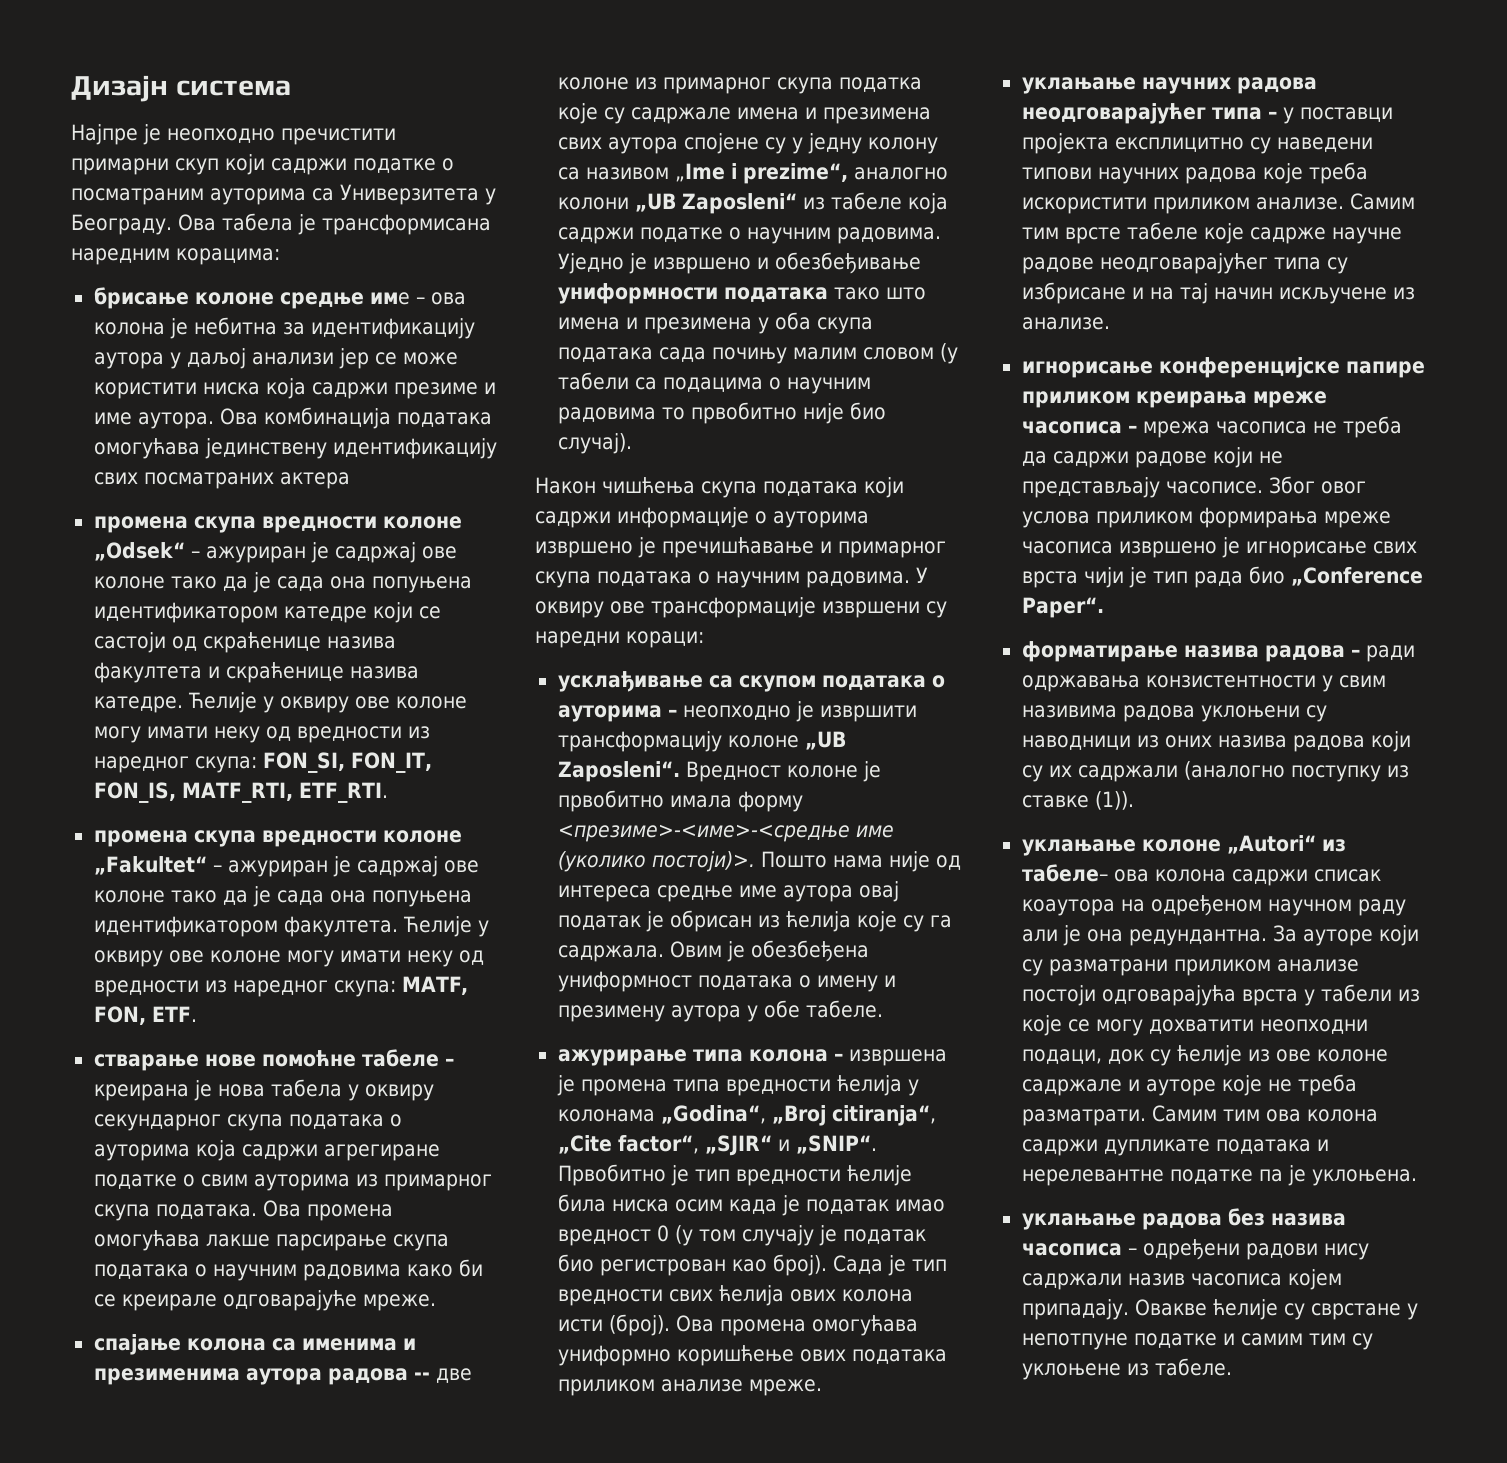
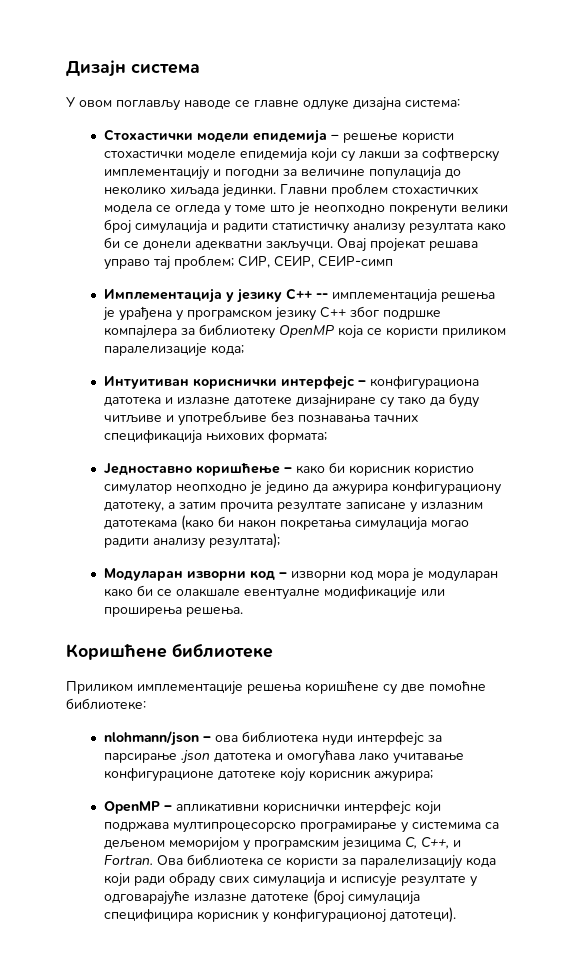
[71,124,396,145] [71,154,454,175] [71,184,496,205] [71,213,491,235] [71,248,280,265] [93,287,466,309] [93,317,475,339] [93,348,458,369] [93,378,496,399] [93,407,492,429] [93,438,497,459] [93,472,350,489] [93,516,462,533] [93,542,457,563] [93,572,472,593] [93,602,441,623] [93,632,396,653] [93,662,419,683] [93,692,467,713] [93,726,430,743] [93,752,432,773] [93,782,388,803] [93,830,462,847] [93,856,479,877] [93,886,472,907] [93,916,489,937] [93,950,484,967] [93,976,469,997] [93,1006,197,1025] [93,1049,454,1071] [93,1079,434,1101] [93,1114,402,1131] [93,1140,440,1161] [93,1174,492,1191] [93,1200,393,1221] [93,1230,449,1251] [93,1259,483,1281] [93,1290,436,1311] [93,1334,416,1355] [93,1368,472,1385] [557,77,922,94] [557,103,931,124] [557,133,938,154] [557,163,948,184] [557,192,948,214] [557,227,941,244] [557,252,921,274] [557,283,926,304] [557,312,873,334] [557,343,958,364] [557,372,871,394] [557,402,886,424] [557,433,632,454] [535,477,904,498] [535,507,869,528] [535,537,946,558] [535,567,928,588] [535,597,947,618] [535,631,704,648] [557,671,945,692] [557,701,917,722] [557,731,846,752] [557,761,881,782] [557,790,803,812] [557,824,894,842] [557,851,961,872] [557,881,899,902] [557,910,952,932] [557,940,869,962] [557,971,896,992] [557,1000,883,1022] [557,1049,947,1066] [556,1075,919,1096] [557,1105,936,1126] [557,1135,877,1156] [557,1164,912,1186] [557,1194,945,1216] [557,1225,926,1246] [557,1254,947,1276] [557,1285,913,1306] [557,1314,918,1336] [557,1345,947,1366] [557,1379,822,1396] [1021,77,1317,94] [1021,103,1393,124] [1021,133,1373,154] [1021,162,1368,184] [1021,193,1415,214] [1021,222,1402,244] [1021,253,1348,274] [1021,282,1415,304] [1021,317,1110,330] [1021,357,1425,378] [1021,391,1327,408] [1021,416,1402,438] [1021,447,1283,468] [1021,476,1366,498] [1021,507,1391,528] [1021,537,1417,558] [1021,566,1423,588] [1021,597,1104,618] [1021,641,1415,662] [1021,675,1386,692] [1021,705,1327,722] [1021,731,1411,752] [1021,761,1409,782] [1021,791,1134,810] [1021,835,1346,856] [1021,864,1381,886] [1021,895,1406,916] [1021,925,1419,946] [1021,959,1359,976] [1021,984,1420,1006] [1021,1015,1368,1036] [1021,1045,1388,1066] [1021,1074,1357,1096] [1021,1105,1378,1126] [1021,1139,1329,1156] [1021,1165,1417,1186] [1021,1208,1346,1230] [1021,1239,1369,1260] [1021,1269,1342,1290] [1021,1299,1418,1320] [1021,1333,1373,1350] [1021,1358,1232,1380] Најпре је неопходно пречистити примарни скуп који садржи податке о посматраним ауторима са Универзитета у Београду. Ова табела је трансформисана наредним корацима: // брисање колоне средње име – ова колона је небитна за идентификацију аутора у даљој анализи јер се може користити ниска која садржи презиме и име аутора. Ова комбинација података омогућава јединствену идентификацију свих посматраних актера // промена скупа вредности колоне „Odsek“ – ажуриран је садржај ове колоне тако да је сада она попуњена идентификатором катедре који се састоји од скраћенице назива факултета и скраћенице назива катедре. Ћелије у оквиру ове колоне могу имати неку од вредности из наредног скупа: FON_SI, FON_IT, FON_IS, MATF_RTI, ETF_RTI. // промена скупа вредности колоне „Fakultet“ – ажуриран је садржај ове колоне тако да је сада она попуњена идентификатором факултета. Ћелије у оквиру ове колоне могу имати неку од вредности из наредног скупа: MATF, FON, ETF. // стварање нове помоћне табеле – креирана је нова табела у оквиру секундарног скупа података о ауторима која садржи агрегиране податке о свим ауторима из примарног скупа података. Ова промена омогућава лакше парсирање скупа података о научним радовима како би се креирале одговарајуће мреже. // спајање колона са именима и презименима аутора радова -- две колоне из примарног скупа податка које су садржале имена и презимена свих аутора спојене су у једну колону са називом „Ime i prezime“, аналогно колони „UB Zaposleni“ из табеле која садржи податке о научним радовима. Уједно је извршено и обезбеђивање униформности података тако што имена и презимена у оба скупа података сада почињу малим словом (у табели са подацима о научним радовима то првобитно није био случај). // Након чишћења скупа података који садржи информације о ауторима извршено је пречишћавање и примарног скупа података о научним радовима. У оквиру ове трансформације извршени су наредни кораци: // усклађивање са скупом података о ауторима – неопходно је извршити трансформацију колоне „UB Zaposleni“. Вредност колоне је првобитно имала форму <презиме>-<име>-<средње име (уколико постоји)>. Пошто нама није од интереса средње име аутора овај податак је обрисан из ћелија које су га садржала. Овим је обезбеђена униформност података о имену и презимену аутора у обе табеле. // ажурирање типа колона – извршена је промена типа вредности ћелија у колонама „Godina“, „Broj citiranja“, „Cite factor“, „SJIR“ и „SNIP“. Првобитно је тип вредности ћелије била ниска осим када је податак имао вредност 0 (у том случају је податак био регистрован као број). Сада је тип вредности свих ћелија ових колона исти (број). Ова промена омогућава униформно коришћење ових података приликом анализе мреже. // уклањање научних радова неодговарајућег типа – у поставци пројекта експлицитно су наведени типови научних радова које треба искористити приликом анализе. Самим тим врсте табеле које садрже научне радове неодговарајућег типа су избрисане и на тај начин искључене из анализе. // игнорисање конференцијске папире приликом креирања мреже часописа – мрежа часописа не треба да садржи радове који не представљају часописе. Због овог услова приликом формирања мреже часописа извршено је игнорисање свих врста чији је тип рада био „Conference Paper“. // форматирање назива радова – ради одржавања конзистентности у свим називима радова уклоњени су наводници из оних назива радова који су их садржали (аналогно поступку из ставке (1)). // уклањање колоне „Autori“ из табеле– ова колона садржи списак коаутора на одређеном научном раду али је она редундантна. За ауторе који су разматрани приликом анализе постоји одговарајућа врста у табели из које се могу дохватити неопходни подаци, док су ћелије из ове колоне садржале и ауторе које не треба разматрати. Самим тим ова колона садржи дупликате података и нерелевантне податке па је уклоњена. // уклањање радова без назива часописа – одређени радови нису садржали назив часописа којем припадају. Овакве ћелије су сврстане у непотпуне податке и самим тим су уклоњене из табеле. -> [66,96,460,111] [103,129,454,144] [103,147,500,162] [103,166,461,180] [103,183,478,198] [103,202,508,216] [103,219,506,234] [103,237,478,252] [103,255,393,270] [103,288,495,303] [102,306,441,321] [103,324,506,339] [103,343,244,357] [103,375,479,390] [103,393,480,408] [103,411,418,426] [103,429,327,444] [103,462,474,476] [103,480,502,495] [103,501,483,513] [103,515,469,531] [103,533,280,549] [103,568,498,582] [103,585,445,600] [103,607,243,617] [66,643,273,660] [66,680,486,695] [66,698,146,710] [103,731,442,746] [103,749,464,764] [103,767,433,782] [103,800,441,815] [103,821,499,833] [103,837,461,851] [103,854,496,869] [103,872,478,887] [103,889,420,905] [103,907,456,923] У овом поглављу наводе се главне одлуке дизајна система: // Стохастички модели епидемија – решење користи стохастички моделе епидемија који су лакши за софтверску имплементацију и погодни за величине популација до неколико хиљада јединки. Главни проблем стохастичких модела се огледа у томе што је неопходно покренути велики број симулација и радити статистичку анализу резултата како би се донели адекватни закључци. Овај пројекат решава управо тај проблем; СИР, СЕИР, СЕИР-симп // Имплементација у језику C++ -- имплементација решења је урађена у програмском језику C++ због подршке компајлера за библиотеку OpenMP која се користи приликом паралелизације кода; // Интуитиван кориснички интерфејс – конфигурациона датотека и излазне датотеке дизајниране су тако да буду читљиве и употребљиве без познавања тачних спецификација њихових формата; // Једноставно коришћење – како би корисник користио симулатор неопходно је једино да ажурира конфигурациону датотеку, а затим прочита резултате записане у излазним датотекама (како би након покретања симулација могао радити анализу резултата); // Модуларан изворни код – изворни код мора је модуларан како би се олакшале евентуалне модификације или проширења решења. // Коришћене библиотеке // Приликом имплементације решења коришћене су две помоћне библиотеке: // nlohmann/json – ова библиотека нуди интерфејс за парсирање .json датотека и омогућава лако учитавање конфигурационе датотеке коју корисник ажурира; // OpenMP – апликативни кориснички интерфејс који подржава мултипроцесорско програмирање у системима са дељеном меморијом у програмским језицима C, C++, и Fortran. Ова библиотека се користи за паралелизацију кода који ради обраду свих симулација и исписује резултате у одговарајуће излазне датотеке (број симулација специфицира корисник у конфигурационој датотеци).

